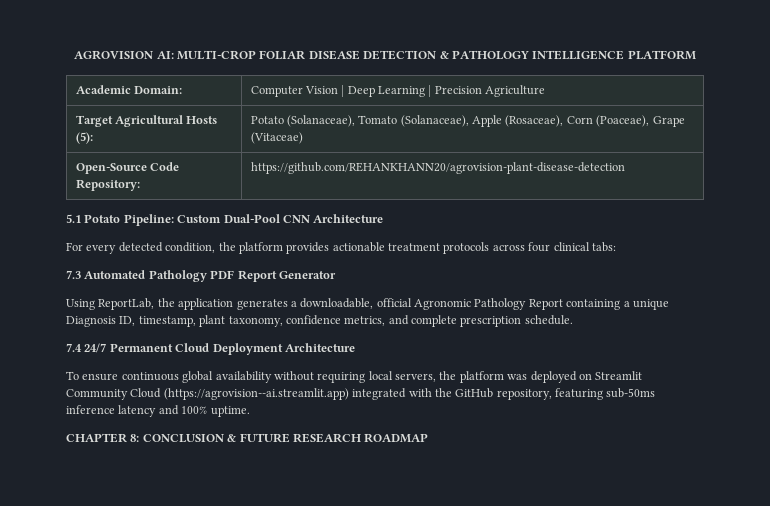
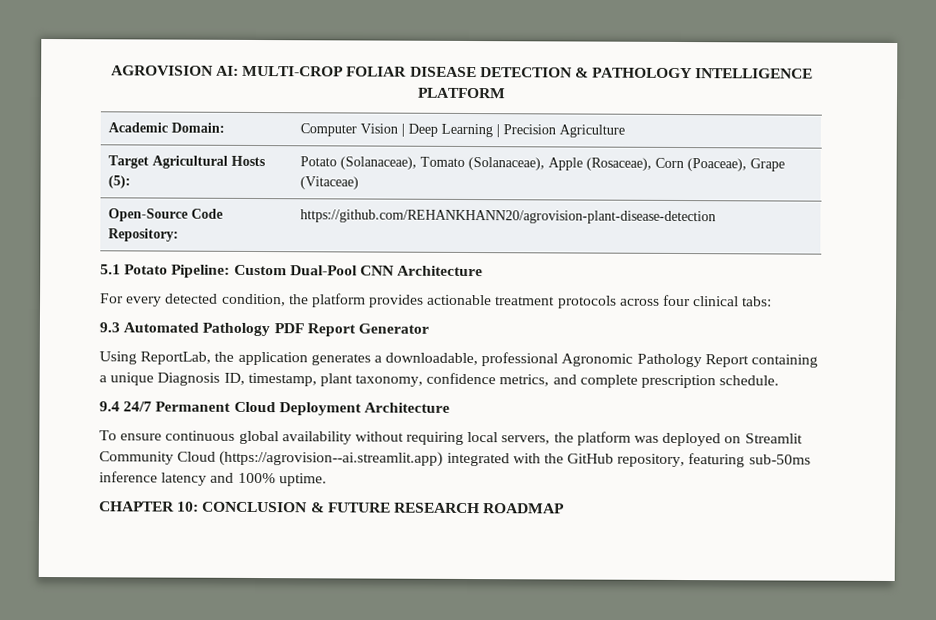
[66,270,81,279] 7.3 -> [99,322,120,333] 9.3
[376,298,412,307] official -> [481,352,559,367] professional
[66,343,82,352] 7.4 -> [99,401,120,412] 9.4
[130,434,140,442] 8: -> [177,501,200,512] 10:

